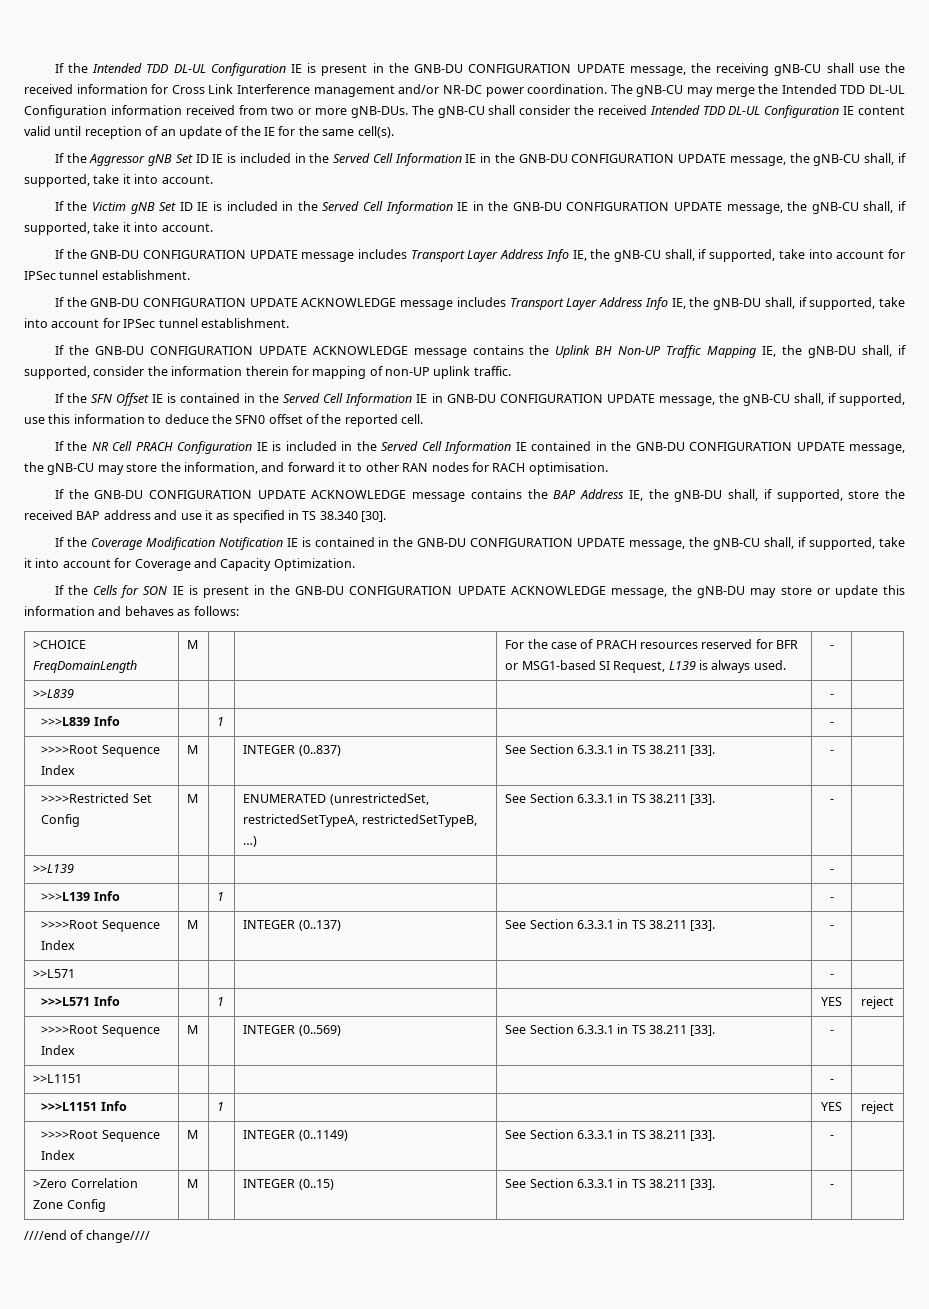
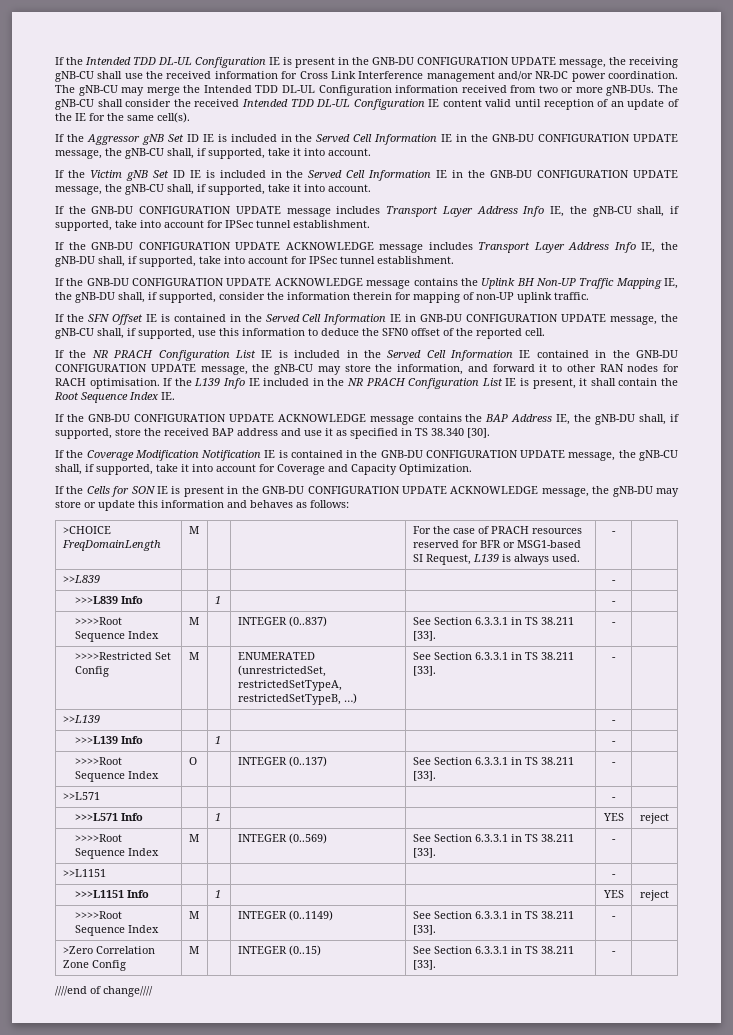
[112,441,253,454] Cell PRACH Configuration -> [113,350,256,361] PRACH Configuration List
(608, 468) none -> [163,378,679,389] [54,392,175,403] If the L139 Info IE included in the NR PRACH Configuration List IE is present, it shall contain the Root Sequence Index IE.
[187,920,199,929] M -> [188,757,197,765] O

